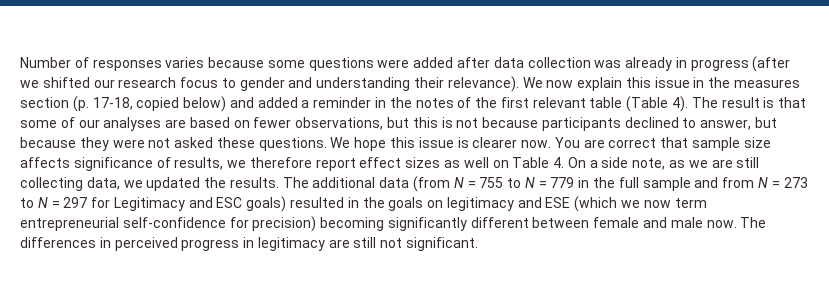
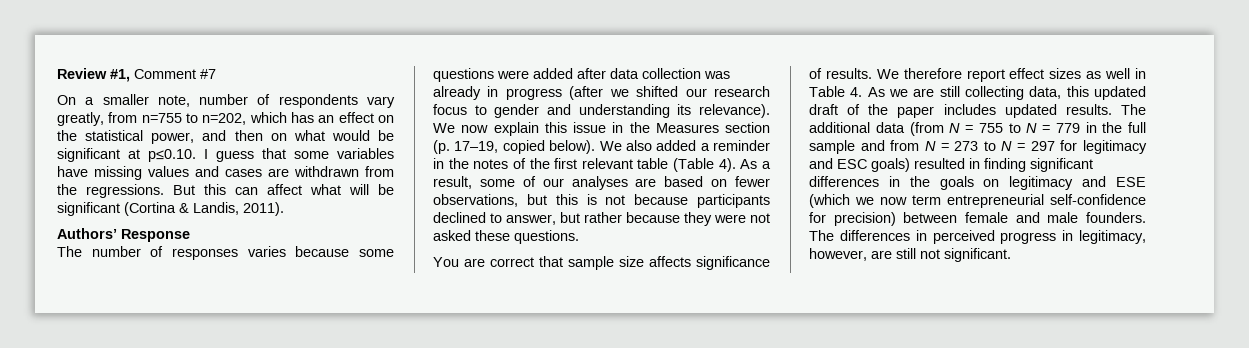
[20,57,71,68] Number -> [57,68,216,82] [57,94,395,108] [57,112,394,126] [57,130,394,144] [57,148,394,162] [57,166,394,180] [57,184,394,198] [57,202,284,216] [57,228,190,242] [57,246,141,257] Review #1, Comment #7 // On a smaller note, number of respondents vary greatly, from n=755 to n=202, which has an effect on the statistical power, and then on what would be significant at p≤0.10. I guess that some variables have missing values and cases are withdrawn from the regressions. But this can affect what will be significant (Cortina & Landis, 2011). // Authors’ Response // The number
[414,77,445,88] their -> [677,104,692,115] its
[734,79,801,88] measures -> [655,123,719,133] Measures
[92,96,254,112] 17-18, copied below) and -> [454,140,652,154] 17–19, copied below). We also
[691,97,807,108] The result is that -> [740,159,771,169] [433,176,472,189] As a result,
(778, 122) none -> [584,212,622,223] rather
[330,137,552,151] We hope this issue is clearer now. -> (579, 237) //
[174,157,247,170] results, we -> [825,68,899,79] results. We
[492,160,509,168] on -> [1135,68,1146,79] in
[567,157,686,170] On a side note, as -> [867,87,885,97] As
[123,177,227,191] we updated the -> [1066,86,1146,100] [809,104,1057,118] this updated draft of the paper includes updated
[113,197,185,211] Legitimacy -> [1083,140,1147,154] legitimacy
(359, 202) none -> [984,158,1093,172] [809,176,900,187] finding significant differences in
[320,217,529,231] becoming significantly different -> (896, 219) none
[706,220,737,228] now. -> [1086,212,1146,223] founders.
[257,237,325,251] legitimacy -> [1079,230,1146,244] [809,248,867,261] legitimacy, however,

